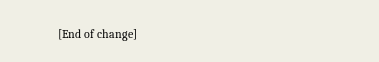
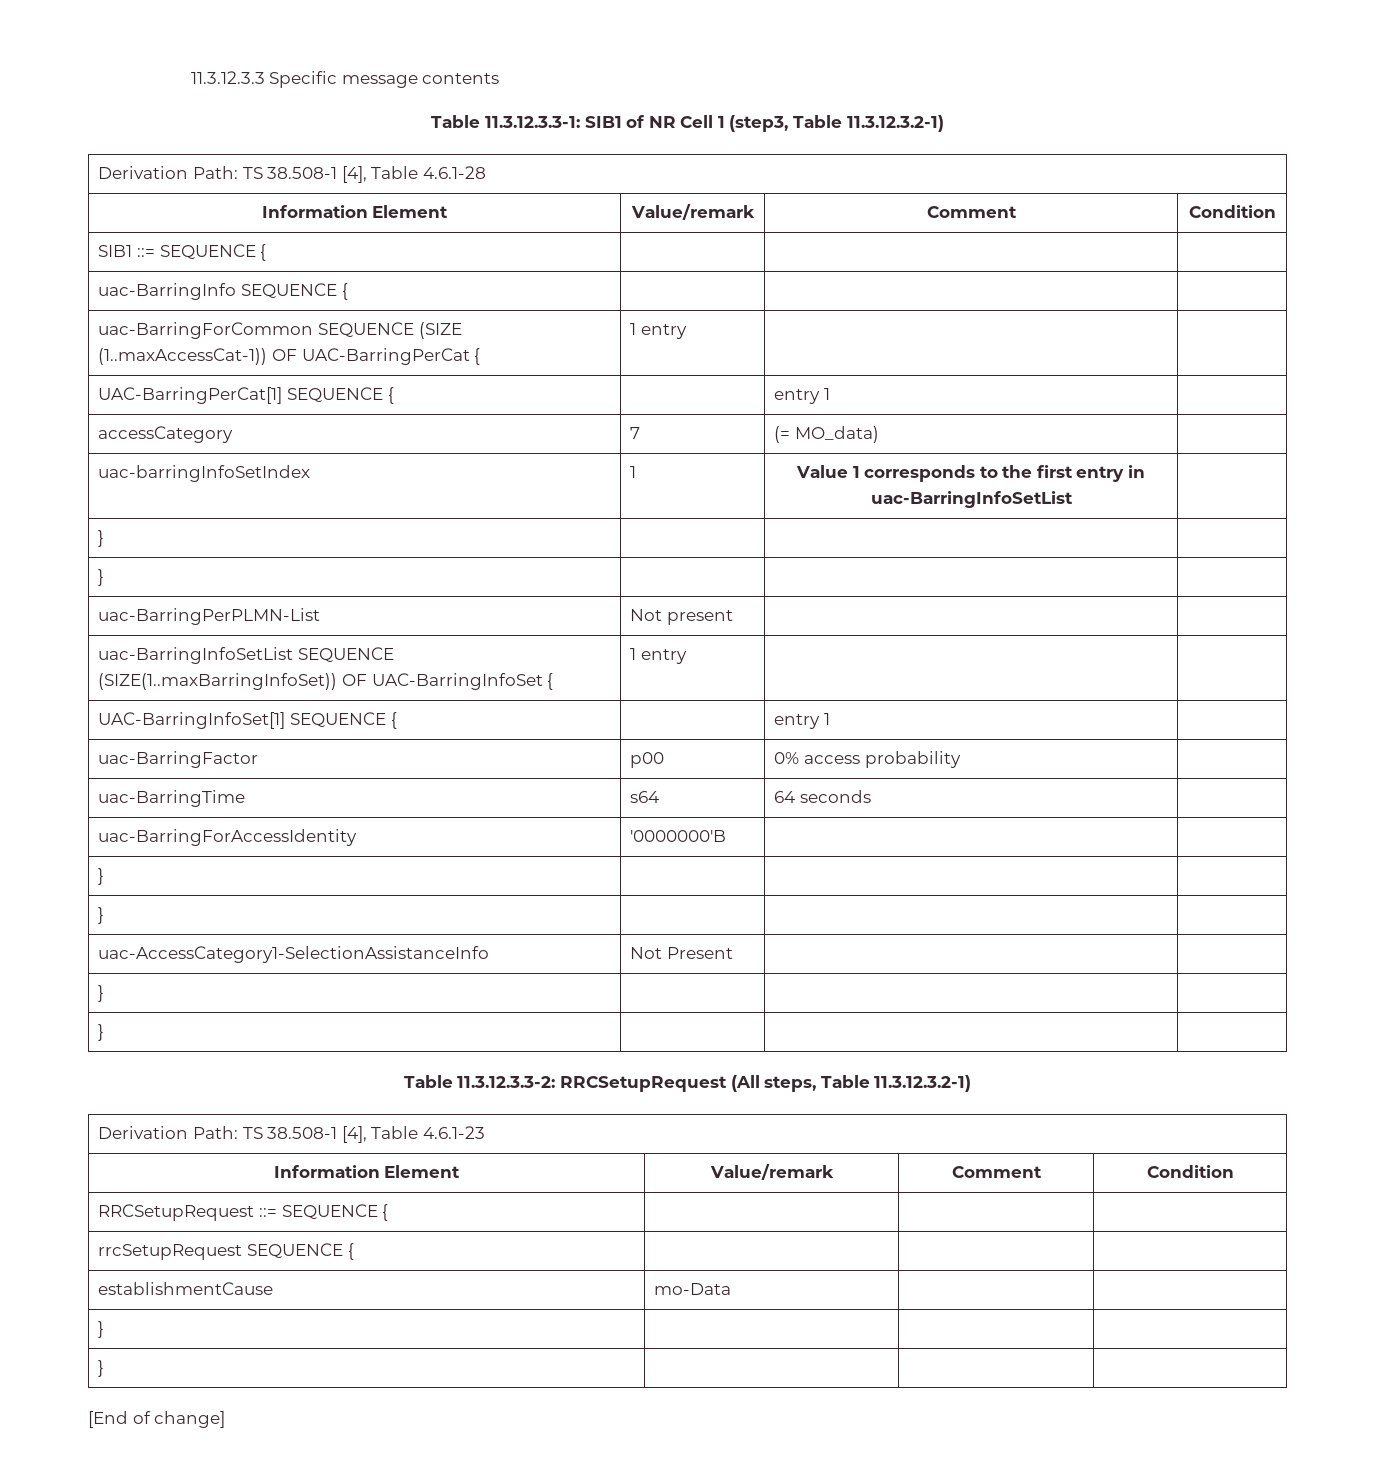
(58, 34) none -> [190,71,500,88] [431,115,944,132] [98,166,486,183] [261,205,449,218] [630,204,755,220] [926,206,1017,218] [1188,205,1276,218] [98,244,267,261] [98,283,348,300] [98,322,462,339] [98,348,481,365] [630,323,688,339] [98,387,394,404] [774,388,831,404] [98,426,234,443] [630,427,641,439] [774,426,880,443] [98,465,311,482] [630,466,637,478] [795,465,1146,482] [870,491,1073,508] [98,530,105,547] [98,569,105,586] [98,608,321,625] [630,609,734,625] [98,647,395,664] [98,673,554,690] [630,648,688,664] [98,712,397,729] [774,713,831,729] [98,751,259,768] [630,752,665,768] [774,751,961,768] [98,790,246,807] [630,791,660,803] [774,790,872,803] [98,829,358,846] [630,830,727,842] [98,868,105,885] [98,907,105,924] [98,946,490,963] [630,947,734,959] [98,985,105,1002] [98,1024,105,1041] [403,1075,972,1092] [98,1126,485,1143] [273,1165,461,1178] [709,1164,834,1180] [951,1166,1042,1178] [1146,1165,1234,1178] [98,1204,389,1221] [98,1243,354,1260] [98,1282,274,1295] [654,1283,732,1295] [98,1321,105,1338] [98,1360,105,1377] 11.3.12.3.3 Specific message contents // Table 11.3.12.3.3-1: SIB1 of NR Cell 1 (step3, Table 11.3.12.3.2-1) // Derivation Path: TS 38.508-1 [4], Table 4.6.1-28 // Information Element | Value/remark | Comment | Condition // SIB1 ::= SEQUENCE { | | | // uac-BarringInfo SEQUENCE { | | | // uac-BarringForCommon SEQUENCE (SIZE (1..maxAccessCat-1)) OF UAC-BarringPerCat { | 1 entry | | // UAC-BarringPerCat[1] SEQUENCE { | | entry 1 | // accessCategory | 7 | (= MO_data) | // uac-barringInfoSetIndex | 1 | Value 1 corresponds to the first entry in uac-BarringInfoSetList | // } | | | // } | | | // uac-BarringPerPLMN-List | Not present | | // uac-BarringInfoSetList SEQUENCE (SIZE(1..maxBarringInfoSet)) OF UAC-BarringInfoSet { | 1 entry | | // UAC-BarringInfoSet[1] SEQUENCE { | | entry 1 | // uac-BarringFactor | p00 | 0% access probability | // uac-BarringTime | s64 | 64 seconds | // uac-BarringForAccessIdentity | '0000000'B | | // } | | | // } | | | // uac-AccessCategory1-SelectionAssistanceInfo | Not Present | | // } | | | // } | | | // Table 11.3.12.3.3-2: RRCSetupRequest (All steps, Table 11.3.12.3.2-1) // Derivation Path: TS 38.508-1 [4], Table 4.6.1-23 // Information Element | Value/remark | Comment | Condition // RRCSetupRequest ::= SEQUENCE { | | | // rrcSetupRequest SEQUENCE { | | | // establishmentCause | mo-Data | | // } | | | // } | | | //

